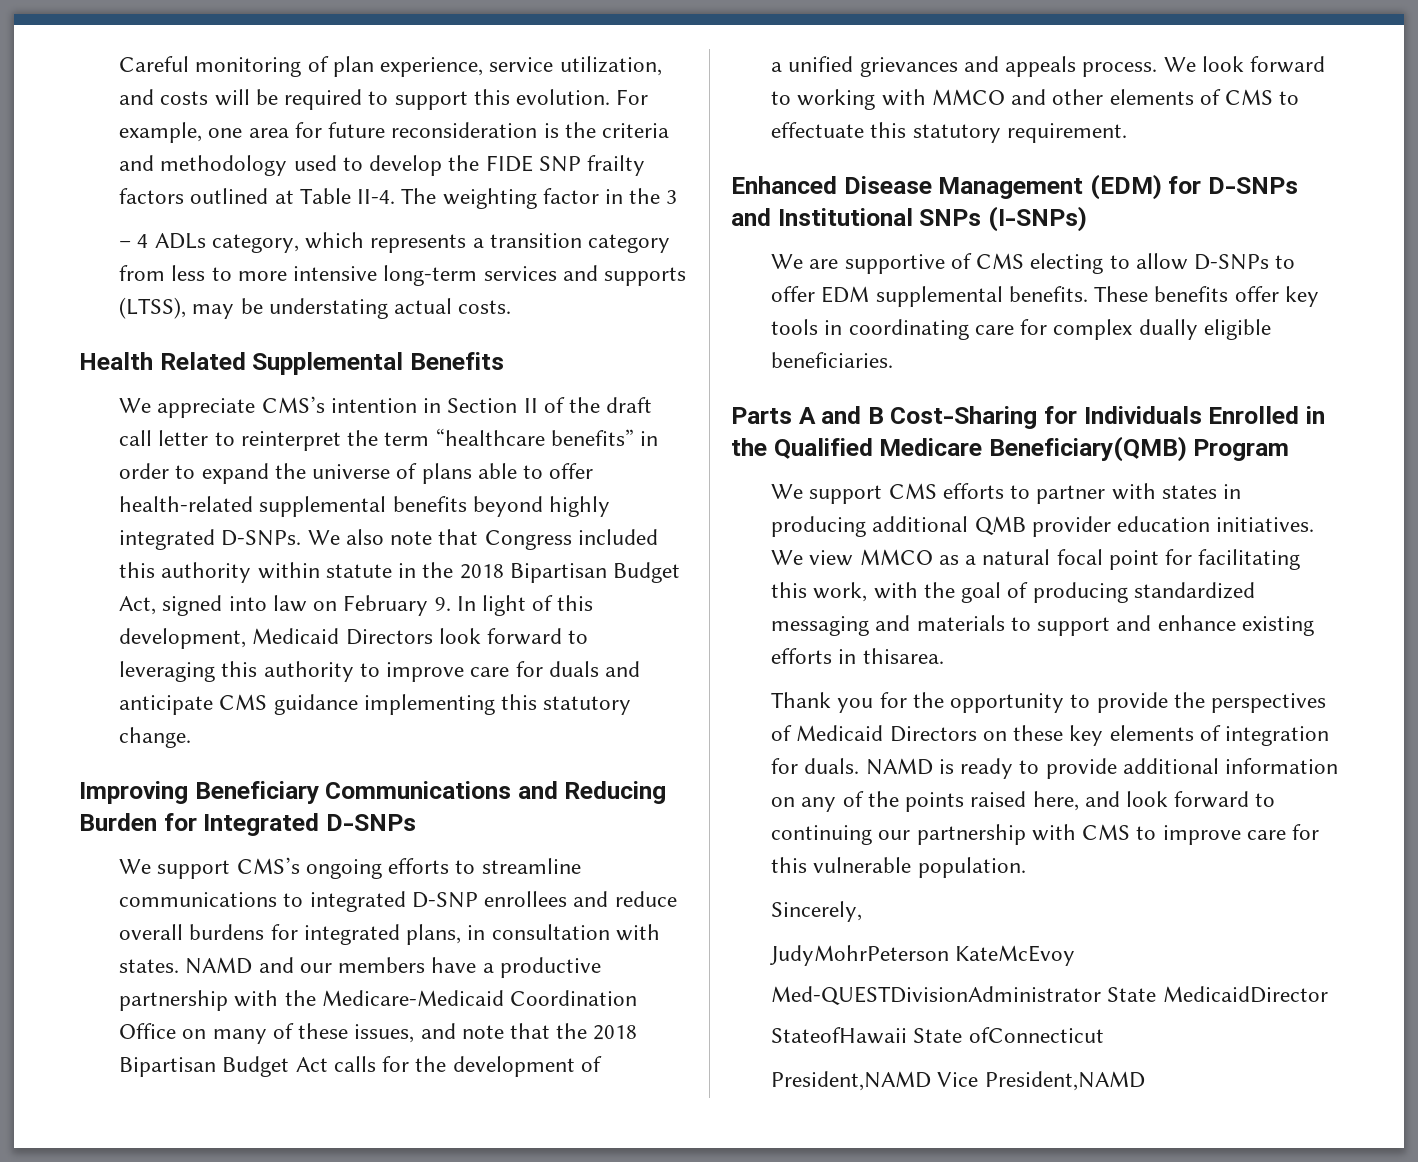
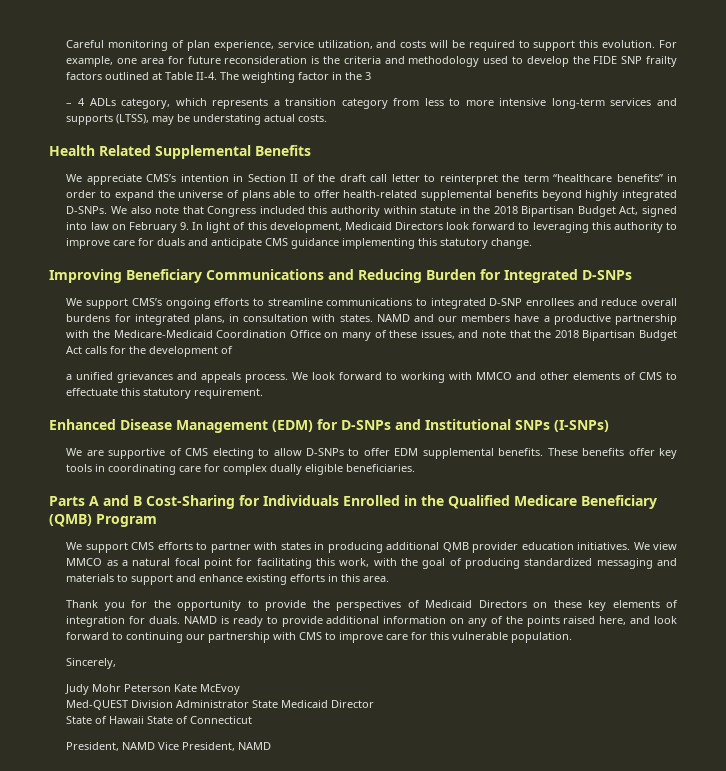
[988,436,1187,462] Beneficiary(QMB) -> [581,495,657,509] [49,514,92,527] Beneficiary (QMB)
[862,648,944,664] thisarea. -> [341,574,390,582] this area.
[770,945,1076,966] [771,986,1328,1005] [771,1027,1104,1044] [771,1071,1145,1091] JudyMohrPeterson KateMcEvoy // Med-QUESTDivisionAdministrator State MedicaidDirector // StateofHawaii State ofConnecticut // President,NAMD Vice President,NAMD -> [65,684,241,695] [66,700,375,710] [66,716,253,724] [66,742,272,751] Judy Mohr Peterson Kate McEvoy // Med-QUEST Division Administrator State Medicaid Director // State of Hawaii State of Connecticut // President, NAMD Vice President, NAMD

